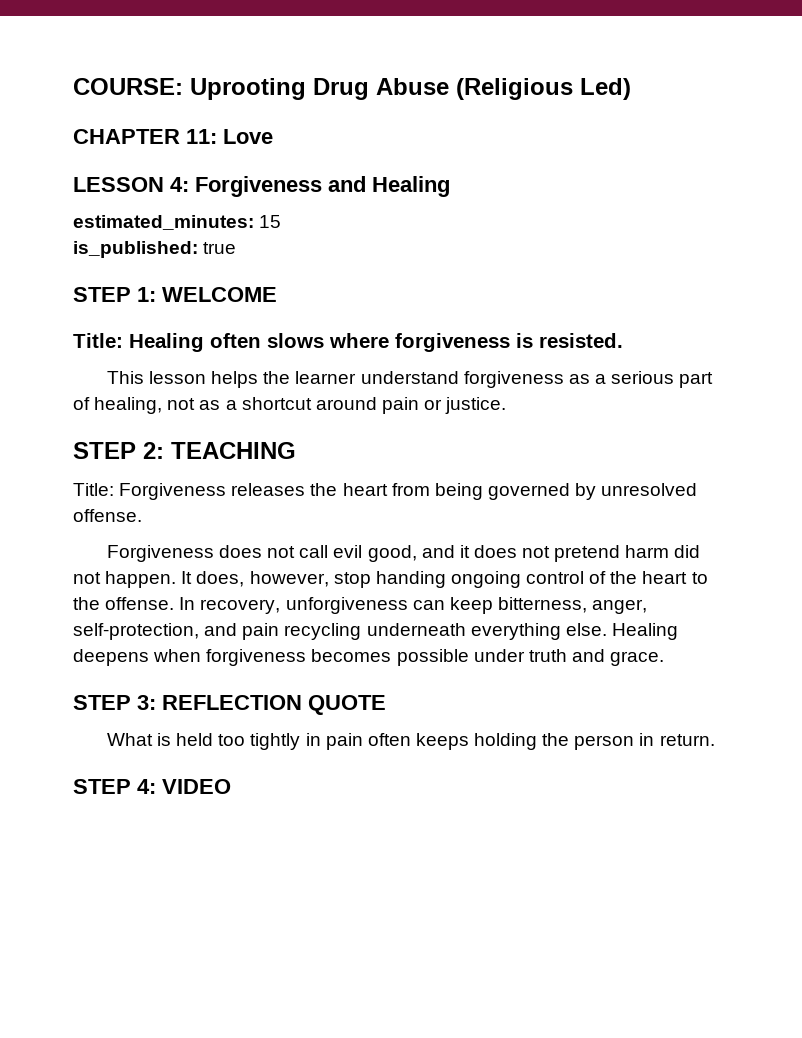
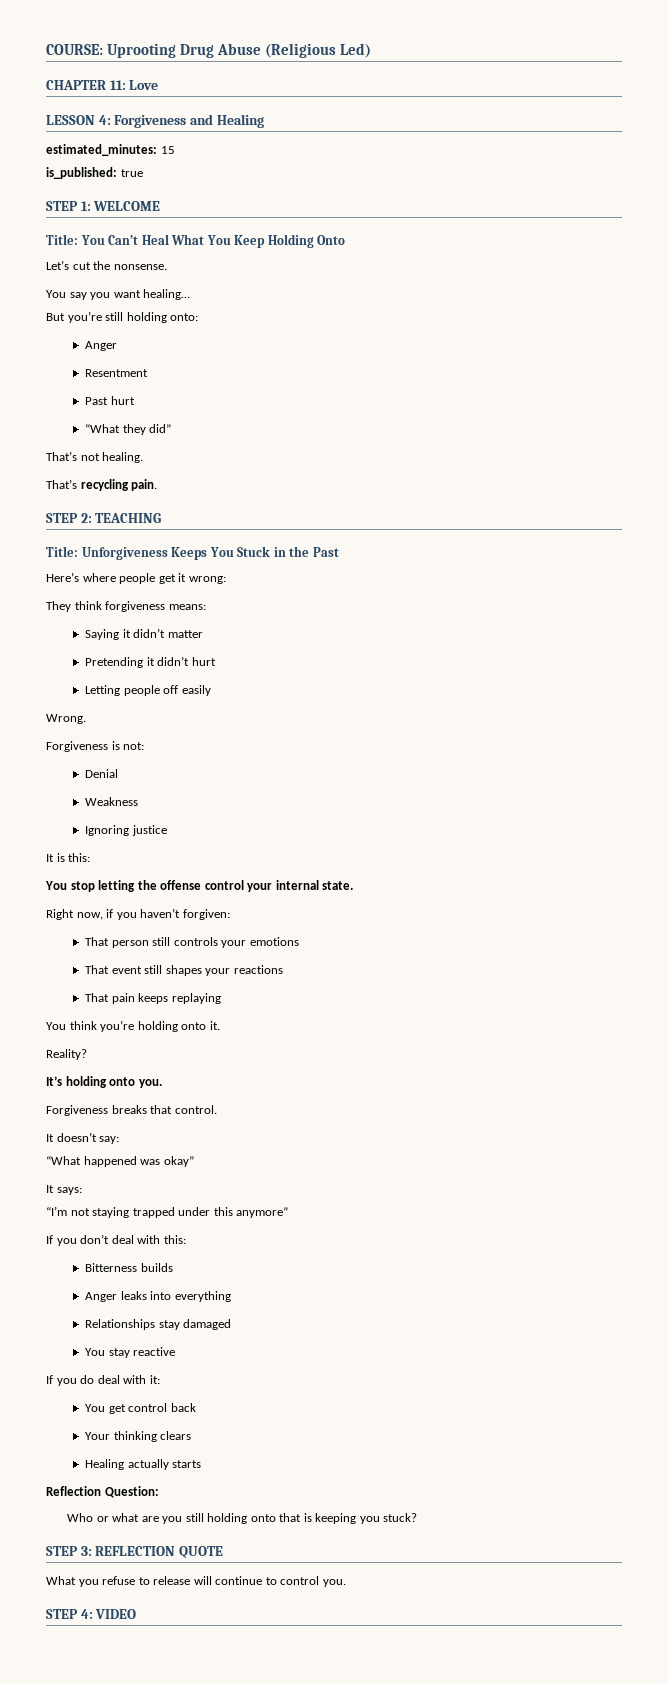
[129,333,623,352] [106,371,714,388] [73,397,507,414] [73,442,296,459] [73,483,698,500] [73,509,142,522] [106,545,701,562] [73,571,708,588] [73,597,648,614] [73,623,678,640] [73,649,665,666] Healing often slows where forgiveness is resisted. // This lesson helps the learner understand forgiveness as a serious part of healing, not as a shortcut around pain or justice. // STEP 2: TEACHING // Title: Forgiveness releases the heart from being governed by unresolved offense. // Forgiveness does not call evil good, and it does not pretend harm did not happen. It does, however, stop handing ongoing control of the heart to the offense. In recovery, unforgiveness can keep bitterness, anger, self-protection, and pain recycling underneath everything else. Healing deepens when forgiveness becomes possible under truth and grace. -> [80,234,346,248] [46,260,167,270] [46,289,191,300] [46,311,199,323] [85,341,118,351] [85,369,149,377] [85,396,135,405] [85,424,172,435] [46,451,144,463] [46,479,158,491] [46,513,162,523] [46,546,339,560] [46,572,226,584] [46,601,206,612] [85,628,203,640] [85,656,216,668] [85,685,211,696] [46,714,86,724] [46,741,145,752] [85,769,119,778] [85,797,139,806] [85,825,167,836] [46,853,91,862] [45,880,354,892] [46,908,230,920] [85,937,299,948] [85,965,283,976] [85,993,221,1004] [46,1020,220,1032] [46,1049,87,1060] [46,1076,162,1088] [46,1105,217,1116] [46,1132,120,1144] [46,1156,194,1167] [46,1185,82,1195] [46,1206,289,1218] [46,1234,186,1246] [85,1263,173,1272] [85,1291,231,1302] [85,1319,232,1330] [85,1347,176,1358] [46,1375,160,1386] [85,1403,196,1414] [85,1431,192,1442] [85,1459,202,1470] [46,1486,159,1498] [67,1513,418,1524] You Can’t Heal What You Keep Holding Onto // Let’s cut the nonsense. // You say you want healing… // But you’re still holding onto: // Anger // Resentment // Past hurt // “What they did” // That’s not healing. // That’s recycling pain. // STEP 2: TEACHING // Title: Unforgiveness Keeps You Stuck in the Past // Here’s where people get it wrong: // They think forgiveness means: // Saying it didn’t matter // Pretending it didn’t hurt // Letting people off easily // Wrong. // Forgiveness is not: // Denial // Weakness // Ignoring justice // It is this: // You stop letting the offense control your internal state. // Right now, if you haven’t forgiven: // That person still controls your emotions // That event still shapes your reactions // That pain keeps replaying // You think you’re holding onto it. // Reality? // It’s holding onto you. // Forgiveness breaks that control. // It doesn’t say: // “What happened was okay” // It says: // “I’m not staying trapped under this anymore” // If you don’t deal with this: // Bitterness builds // Anger leaks into everything // Relationships stay damaged // You stay reactive // If you do deal with it: // You get control back // Your thinking clears // Healing actually starts // Reflection Question: // Who or what are you still holding onto that is keeping you stuck?
[157,733,715,750] is held too tightly in pain often keeps holding the person in return. -> [78,1576,346,1587] you refuse to release will continue to control you.

